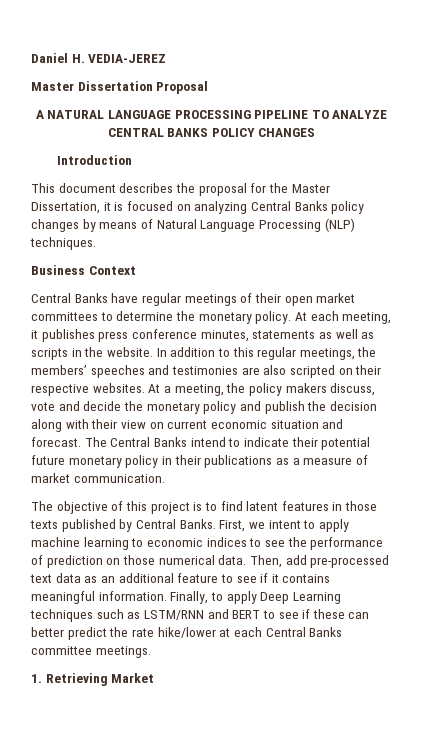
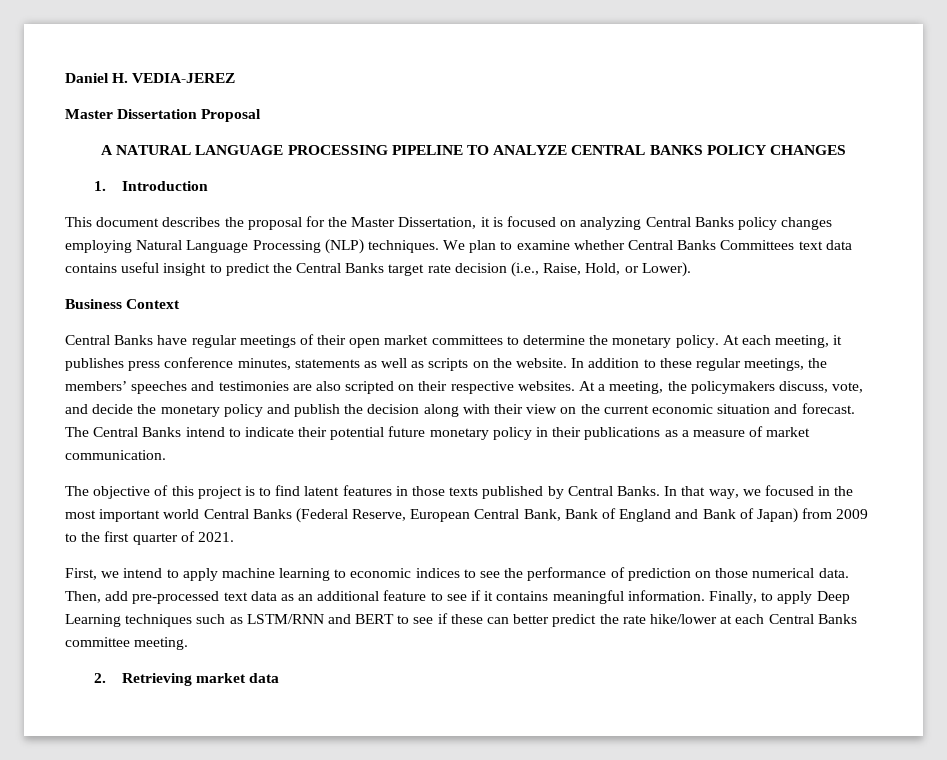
(316, 132) none -> [93,181,106,191] 1.
[82,219,153,232] by means of -> [65,240,132,253] employing
(96, 243) none -> [443,240,852,253] [65,262,691,277] We plan to examine whether Central Banks Committees text data contains useful insight to predict the Central Banks target rate decision (i.e., Raise, Hold, or Lower).
[71,348,82,357] in -> [472,361,489,368] on
[232,347,254,357] this -> [659,358,692,368] these
[248,383,376,396] [31,402,55,411] policy makers discuss, vote -> [690,381,864,394] policymakers discuss, vote,
(164, 425) none -> [580,404,600,414] the
(216, 524) none -> [664,485,854,499] [65,508,869,523] [65,531,234,545] In that way, we focused in the most important world Central Banks (Federal Reserve, European Central Bank, Bank of England and Bank of Japan) from 2009 to the first quarter of 2021. //
[268,520,301,529] intent -> [123,568,163,578] intend
[95,646,151,658] [31,673,155,686] meetings. // 1. Retrieving Market -> [134,637,189,650] [93,673,280,686] meeting. // 2. Retrieving market data

